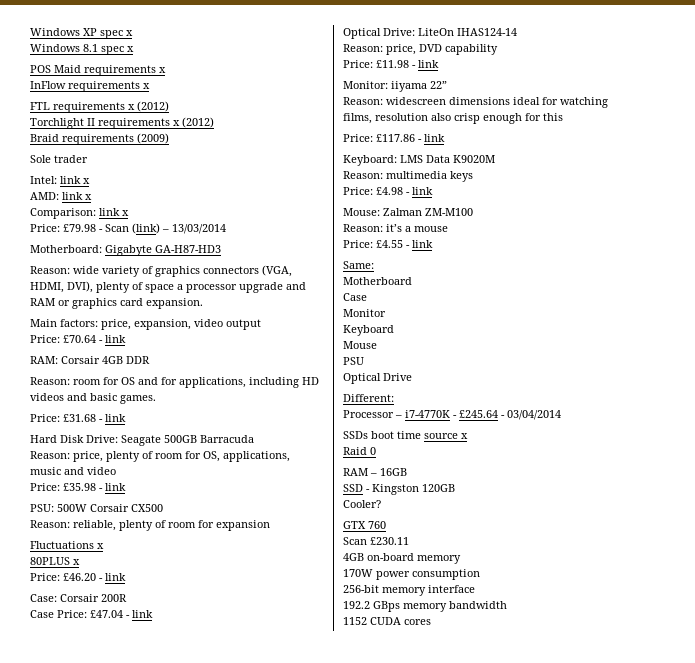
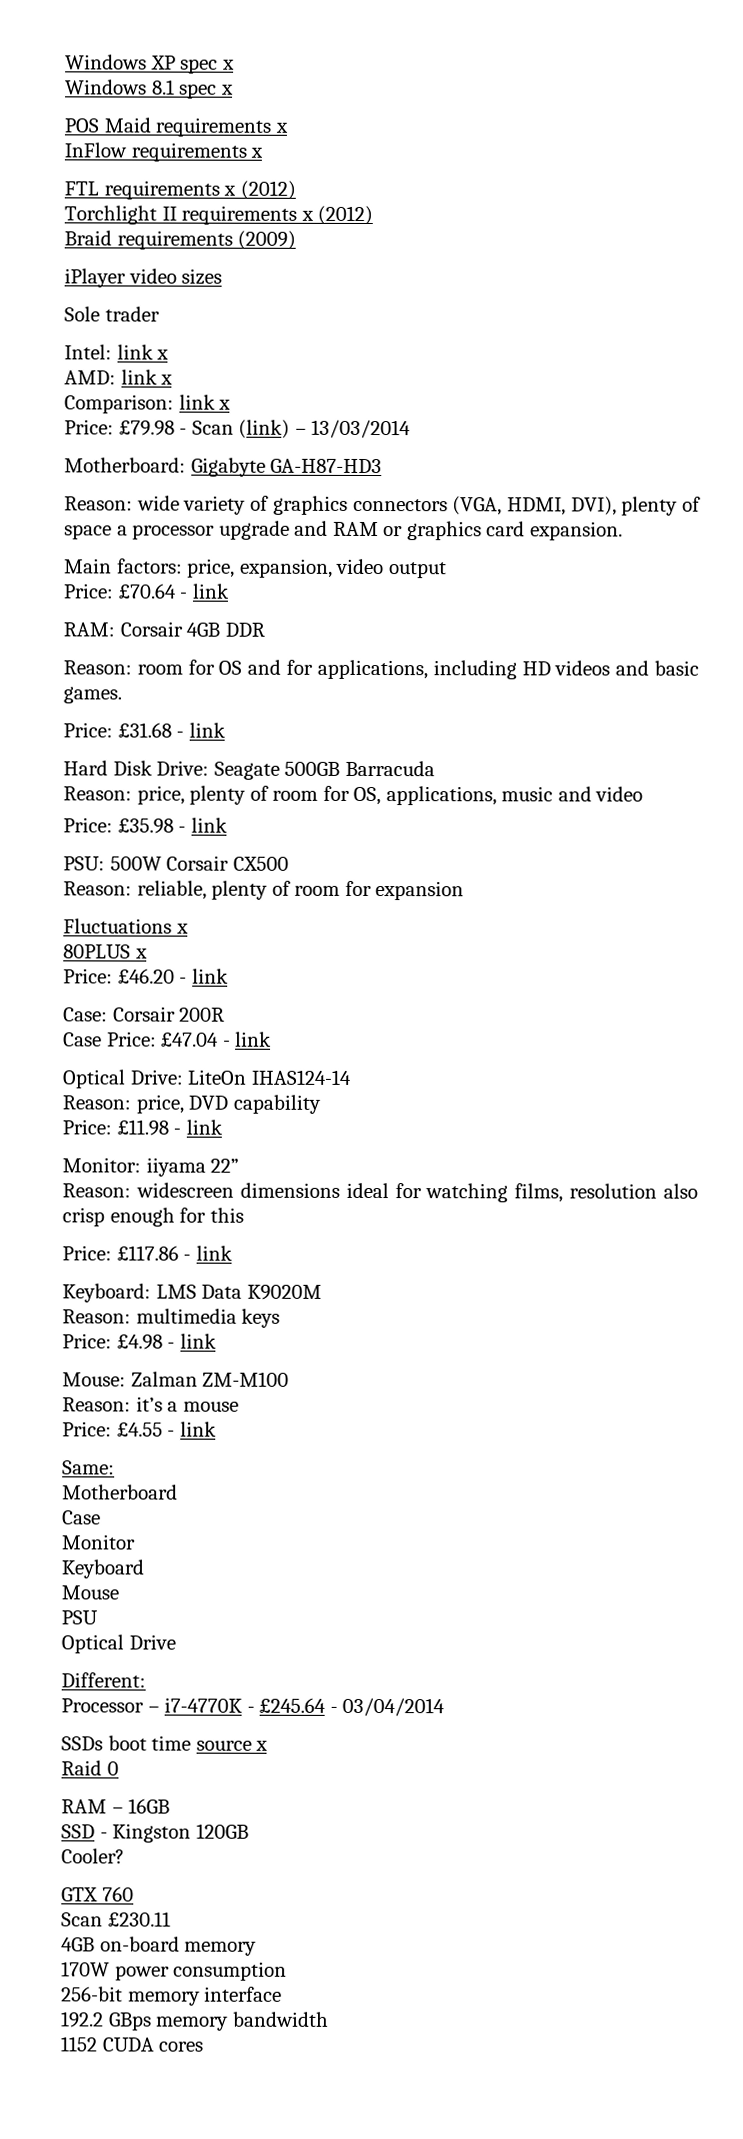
(169, 138) none -> [64,268,223,288] // iPlayer video sizes

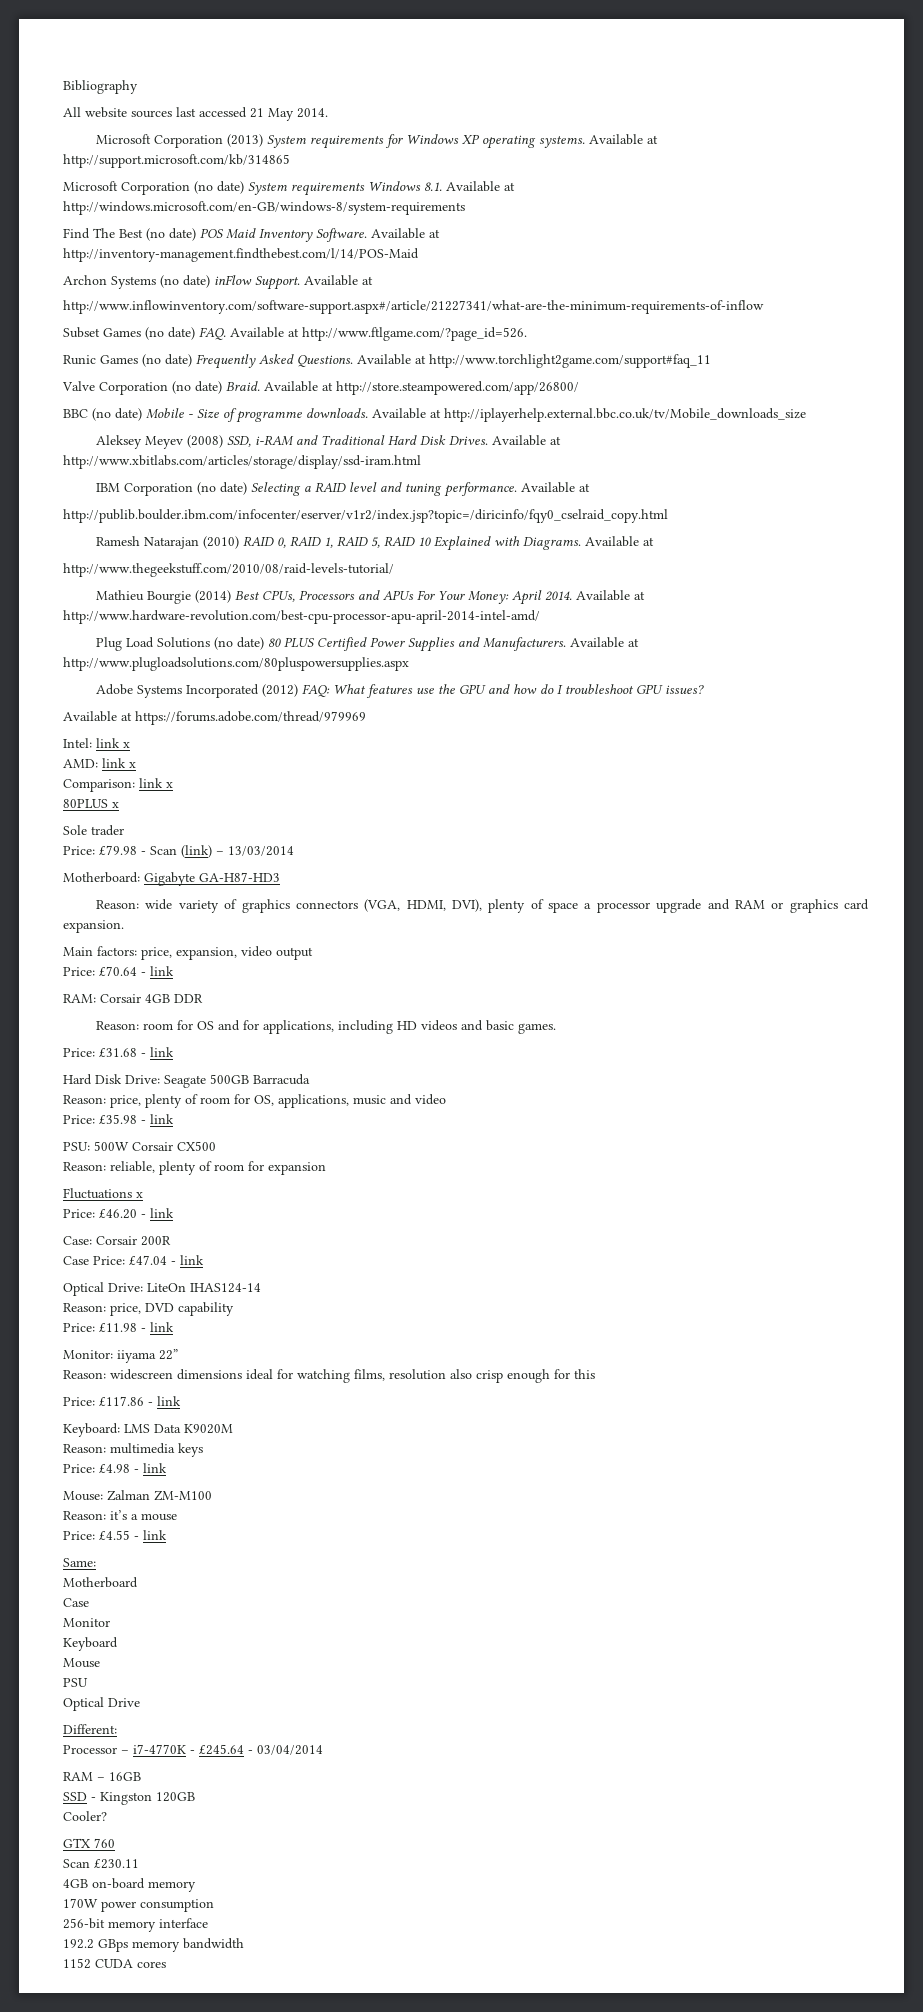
[65,54,235,74] [65,79,234,99] [64,117,288,137] [64,142,264,162] [64,180,296,200] [64,205,374,226] [64,230,297,250] [64,268,223,288] [64,306,160,322] Windows XP spec x // Windows 8.1 spec x // POS Maid requirements x // InFlow requirements x // FTL requirements x (2012) // Torchlight II requirements x (2012) // Braid requirements (2009) // iPlayer video sizes // Sole trader -> [63,80,138,94] [63,107,328,121] [96,134,659,149] [63,154,290,168] [63,181,515,196] [63,201,465,215] [63,228,440,242] [63,248,419,262] [63,275,373,290] [63,300,764,314] [63,327,527,341] [63,354,711,369] [62,381,579,395] [63,408,806,423] [96,435,562,449] [63,455,421,469] [96,482,591,497] [63,509,668,523] [96,536,655,551] [63,563,394,577] [96,590,646,605] [63,610,540,624] [96,637,640,652] [63,657,409,671] [96,684,705,698] [63,711,366,725] Bibliography // All website sources last accessed 21 May 2014. // Microsoft Corporation (2013) System requirements for Windows XP operating systems. Available at http://support.microsoft.com/kb/314865 // Microsoft Corporation (no date) System requirements Windows 8.1. Available at http://windows.microsoft.com/en-GB/windows-8/system-requirements // Find The Best (no date) POS Maid Inventory Software. Available at // http://inventory-management.findthebest.com/l/14/POS-Maid // Archon Systems (no date) inFlow Support. Available at // http://www.inflowinventory.com/software-support.aspx#/article/21227341/what-are-the-minimum-requirements-of-inflow // Subset Games (no date) FAQ. Available at http://www.ftlgame.com/?page_id=526. // Runic Games (no date) Frequently Asked Questions. Available at http://www.torchlight2game.com/support#faq_11 // Valve Corporation (no date) Braid. Available at http://store.steampowered.com/app/26800/ // BBC (no date) Mobile - Size of programme downloads. Available at http://iplayerhelp.external.bbc.co.uk/tv/Mobile_downloads_size // Aleksey Meyev (2008) SSD, i-RAM and Traditional Hard Disk Drives. Available at http://www.xbitlabs.com/articles/storage/display/ssd-iram.html // IBM Corporation (no date) Selecting a RAID level and tuning performance. Available at // http://publib.boulder.ibm.com/infocenter/eserver/v1r2/index.jsp?topic=/diricinfo/fqy0_cselraid_copy.html // Ramesh Natarajan (2010) RAID 0, RAID 1, RAID 5, RAID 10 Explained with Diagrams. Available at // http://www.thegeekstuff.com/2010/08/raid-levels-tutorial/ // Mathieu Bourgie (2014) Best CPUs, Processors and APUs For Your Money: April 2014. Available at http://www.hardware-revolution.com/best-cpu-processor-apu-april-2014-intel-amd/ // Plug Load Solutions (no date) 80 PLUS Certified Power Supplies and Manufacturers. Available at http://www.plugloadsolutions.com/80pluspowersupplies.aspx // Adobe Systems Incorporated (2012) FAQ: What features use the GPU and how do I troubleshoot GPU issues? // Available at https://forums.adobe.com/thread/979969
(232, 404) none -> [63,799,119,808] [63,825,124,836] // 80PLUS x // Sole trader
[63,944,148,959] // 80PLUS x -> (143, 1195) none
[61,1735,269,1751] [61,1760,119,1776] // SSDs boot time source x // Raid 0 -> (323, 1750) none

